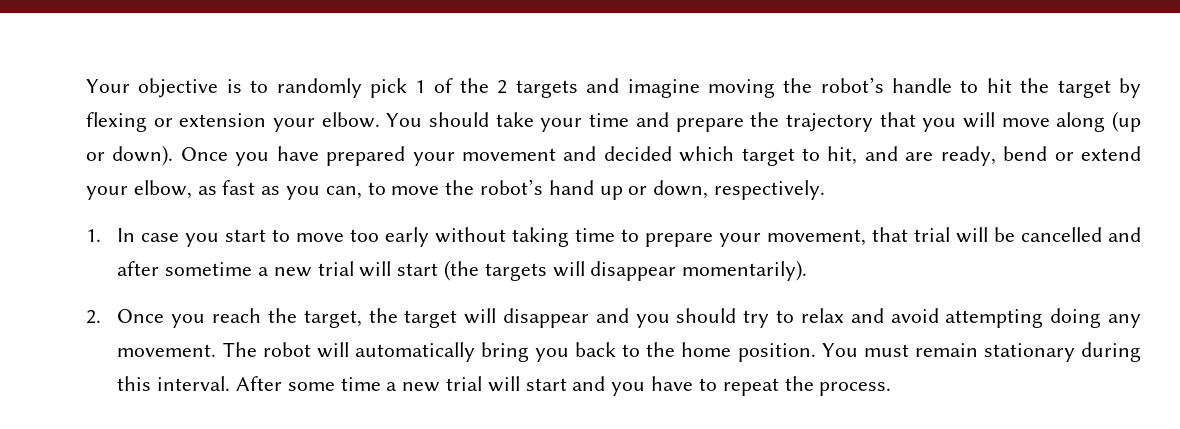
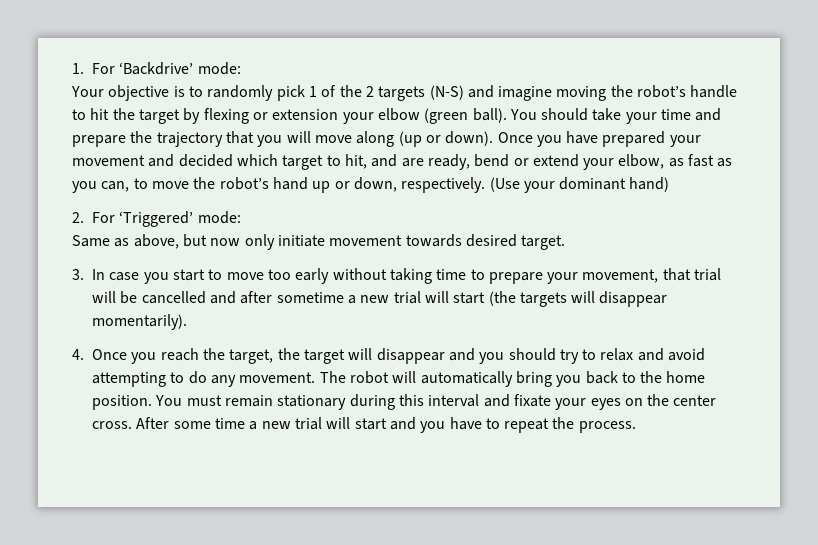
(86, 86) none -> [72,62,241,75] 1. For ‘Backdrive’ mode: //
(578, 89) none -> [429,85,464,100] (N-S)
[321,112,380,128] elbow. -> [377,108,507,124] elbow (green ball).
[86,229,101,242] // 1. -> [489,177,670,193] [72,211,241,227] [72,234,566,250] [72,269,84,280] (Use your dominant hand) // 2. For ‘Triggered’ mode: // Same as above, but now only initiate movement towards desired target. // 3.
[86,310,101,324] 2. -> [72,349,84,360] 4.
[1050,308,1102,328] doing -> [170,371,207,384] to do
[157,376,231,391] interval. -> [428,394,717,410] [92,421,132,429] interval and fixate your eyes on the center cross.

